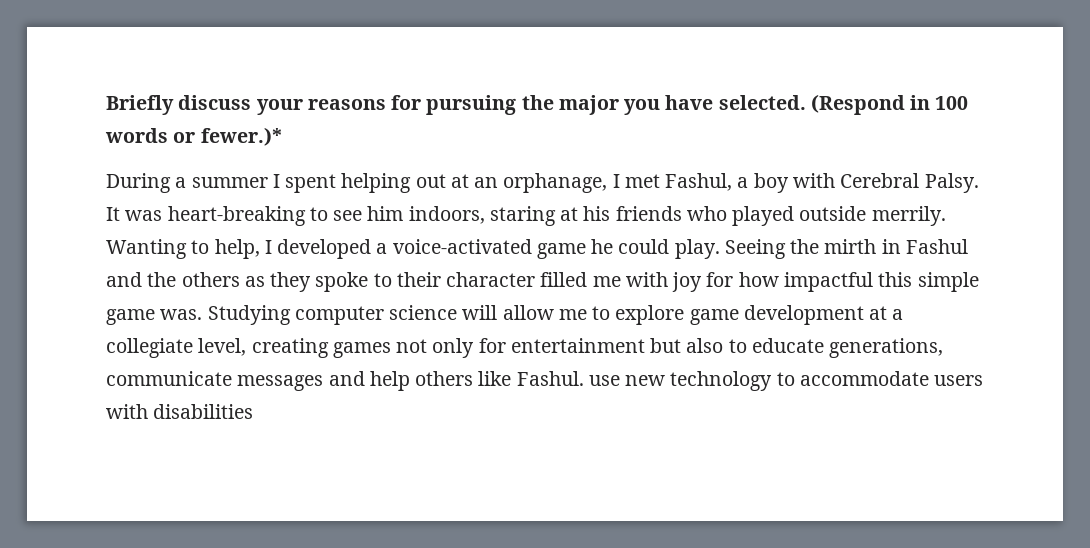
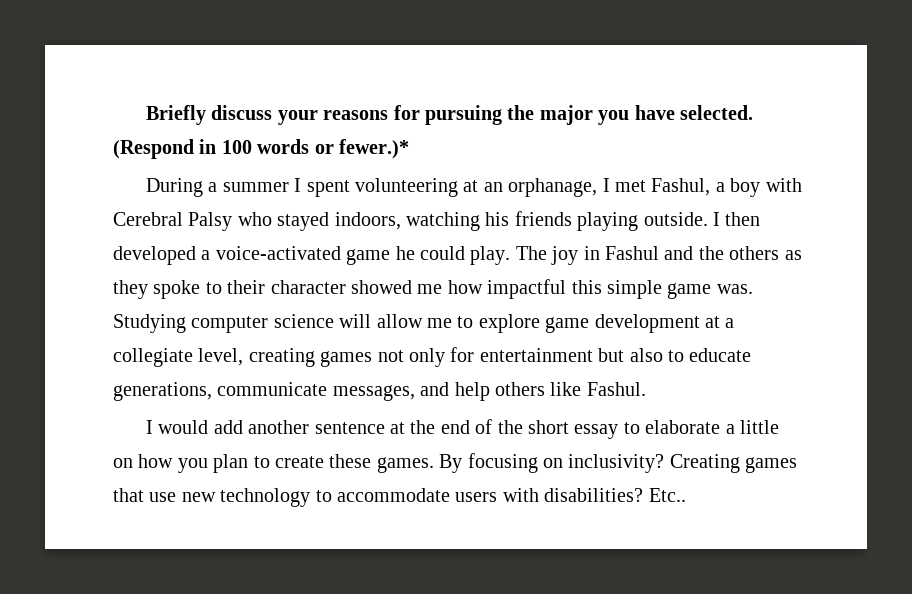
[341,173,446,193] helping out -> [354,178,458,197] volunteering
[924,173,979,193] [106,206,946,226] [106,239,272,259] Palsy. It was heart-breaking to see him indoors, staring at his friends who played outside merrily. Wanting to help, I -> [188,211,761,231] Palsy who stayed indoors, watching his friends playing outside. I then
[724,239,877,259] Seeing the mirth -> [515,246,579,265] The joy
[540,272,734,292] filled me with joy for -> [351,280,443,294] showed me
[237,375,324,391] messages -> [332,385,415,401] messages,
(584, 378) none -> [145,419,779,439] [113,453,798,473] [113,488,144,502] // I would add another sentence at the end of the short essay to elaborate a little on how you plan to create these games. By focusing on inclusivity? Creating games that
[153,404,254,419] disabilities -> [544,488,686,502] disabilities? Etc..

